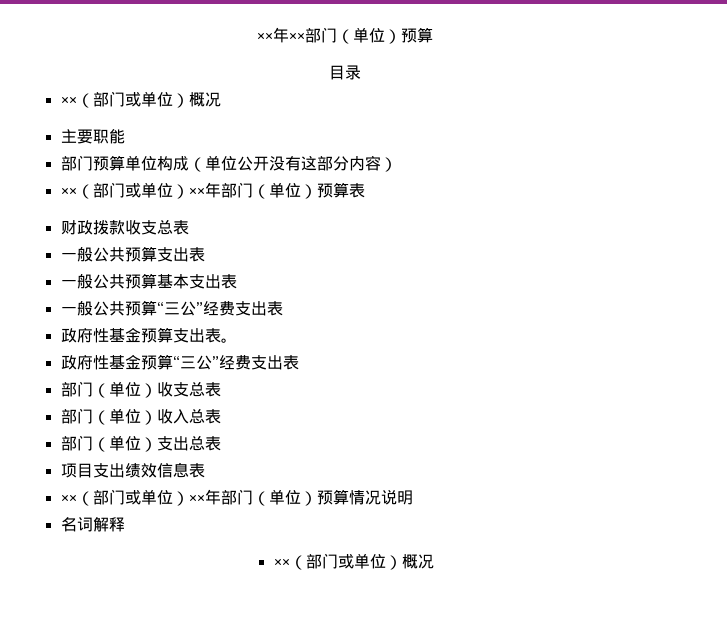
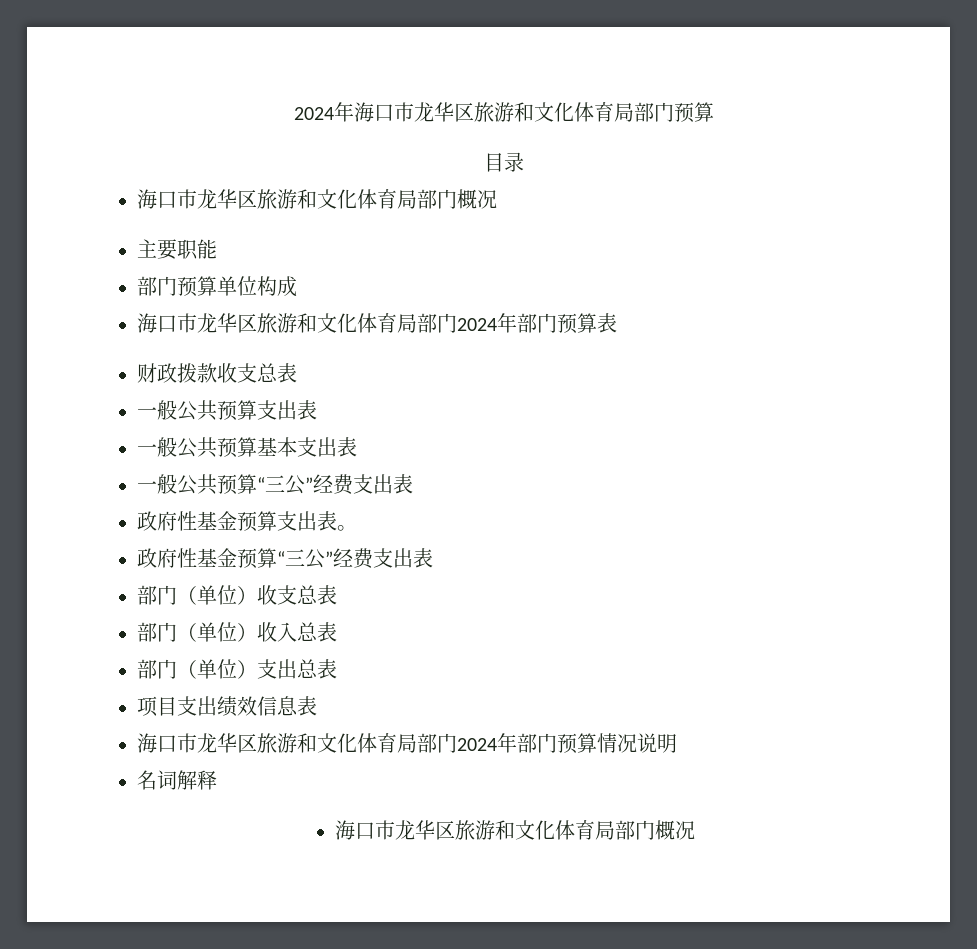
[257,27,433,44] [329,65,361,80] [60,91,189,108] ××年××部门（单位）预算 // 目录 // ××（部门或单位） -> [293,102,714,123] [483,152,524,172] [137,189,457,209] 2024年海口市龙华区旅游和文化体育局部门预算 // 目录 // 海口市龙华区旅游和文化体育局部门
[188,155,397,172] [60,182,317,199] （单位公开没有这部分内容） // ××（部门或单位）××年部门（单位） -> [137,313,557,333] // 海口市龙华区旅游和文化体育局部门2024年部门
[60,489,317,506] ××（部门或单位）××年部门（单位） -> [137,733,557,753] 海口市龙华区旅游和文化体育局部门2024年部门
[273,553,402,570] ××（部门或单位） -> [334,820,655,840] 海口市龙华区旅游和文化体育局部门

